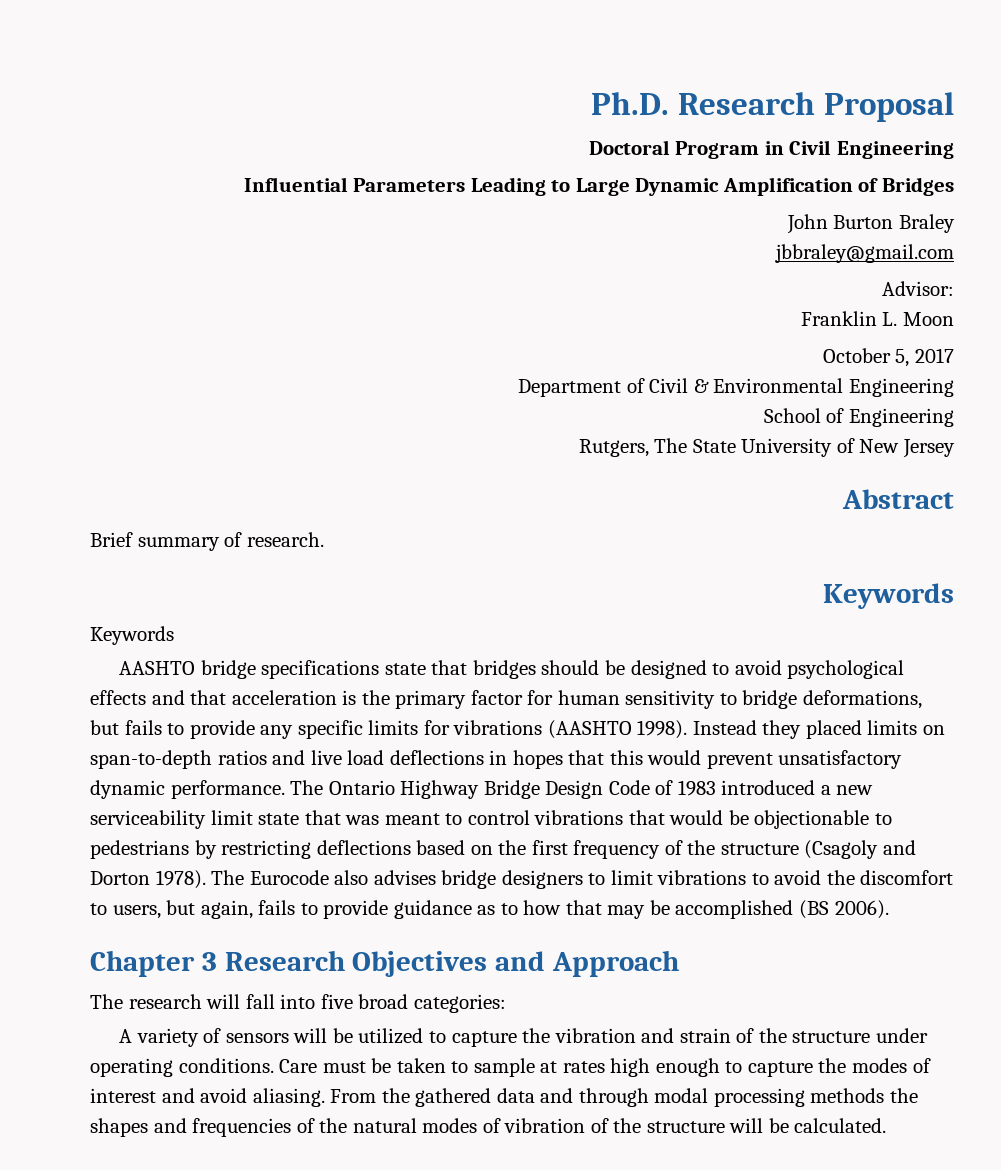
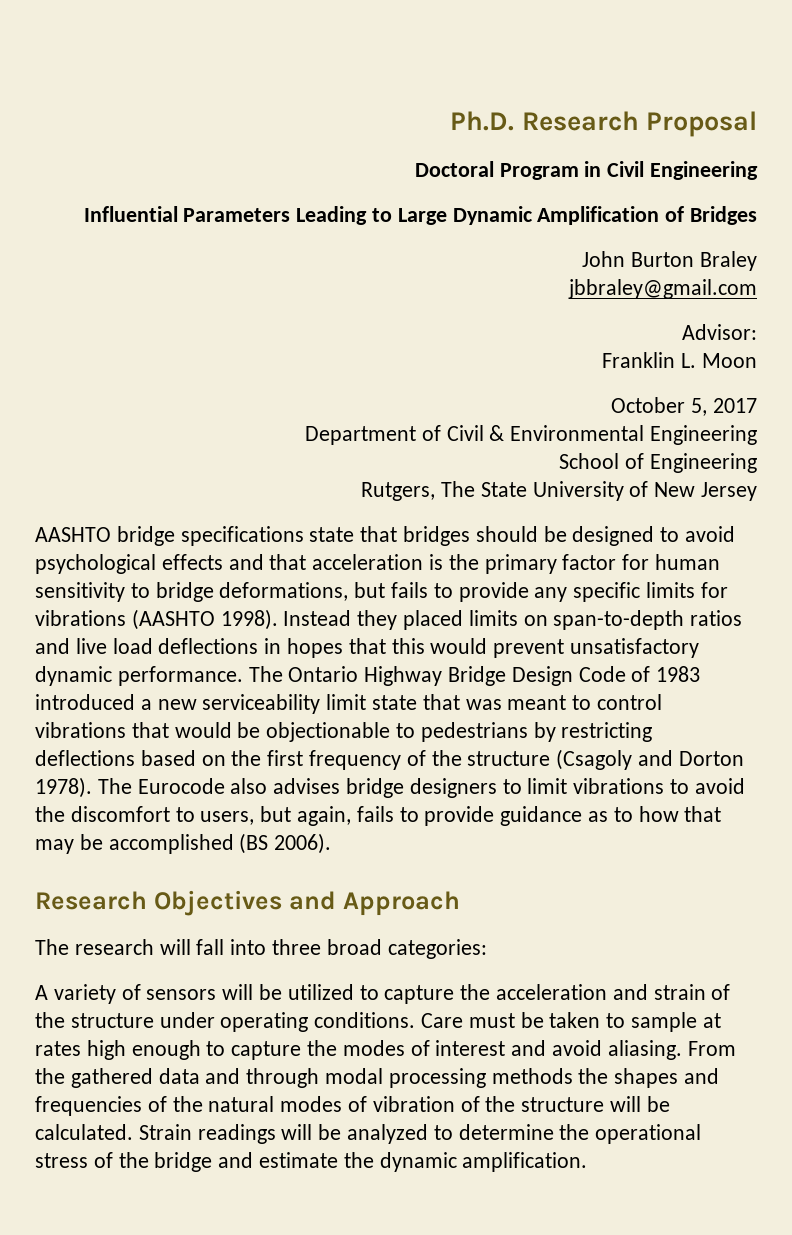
[842,489,954,509] [90,532,324,551] [823,583,954,609] [90,626,174,645] // Abstract // Brief summary of research. // Keywords // Keywords -> (757, 491) none
[90,950,217,977] Chapter 3 -> (332, 843) none
[320,994,353,1009] five -> [272,939,322,955] three
[554,1028,636,1043] vibration -> [496,984,608,1000] acceleration
(887, 1125) none -> [138,1124,702,1144] [35,1152,588,1172] Strain readings will be analyzed to determine the operational stress of the bridge and estimate the dynamic amplification.

